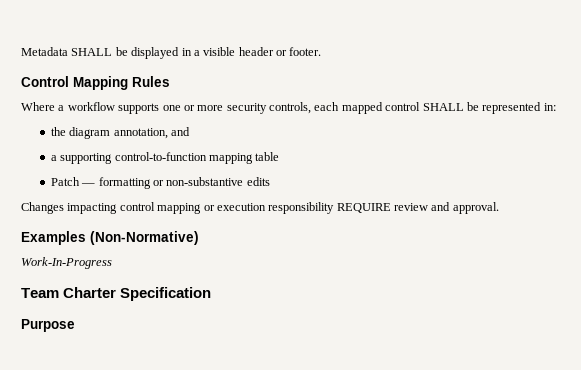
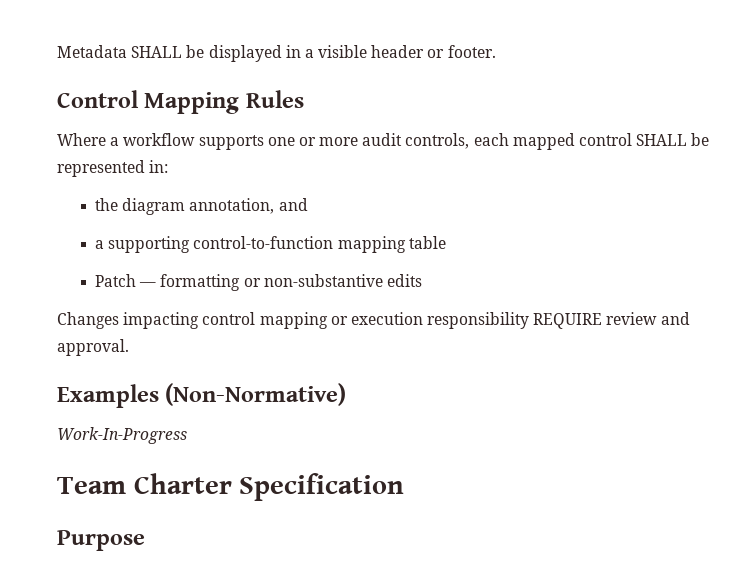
[226,103,267,114] security -> [362,133,403,146] audit

